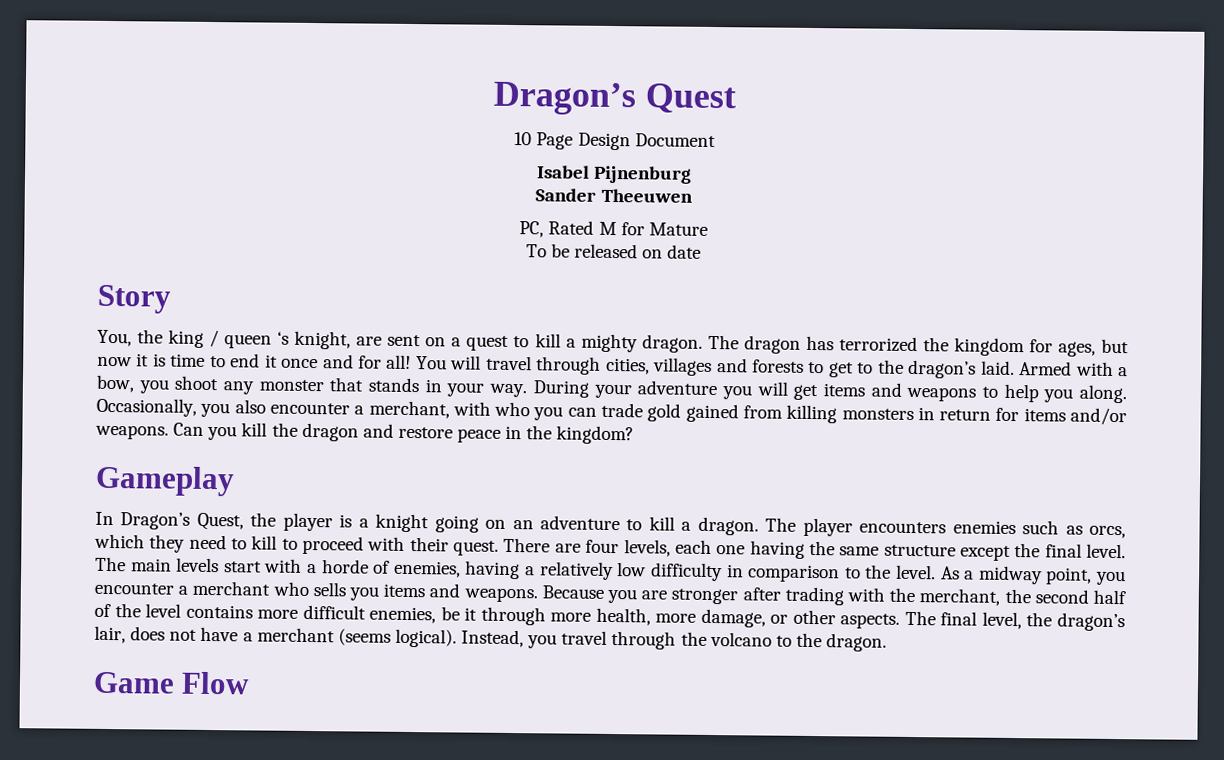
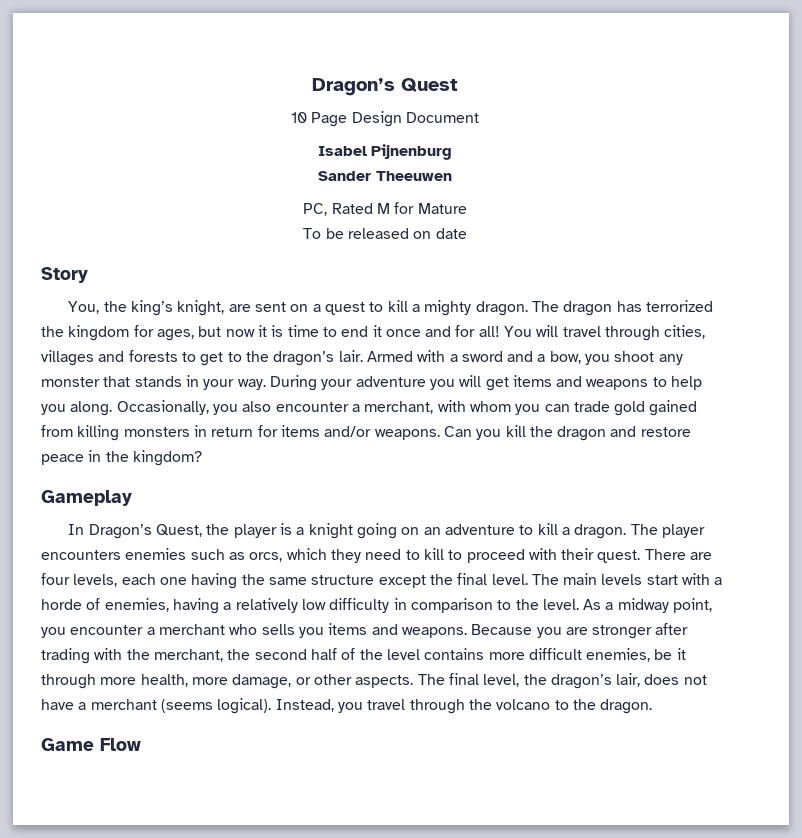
[168,329,290,349] king / queen ‘s -> [131,300,174,316] king’s
[980,360,1015,375] laid. -> [338,350,363,362] lair.
(1129, 372) none -> [461,351,546,362] sword and a
[494,401,531,417] who -> [469,401,511,412] whom

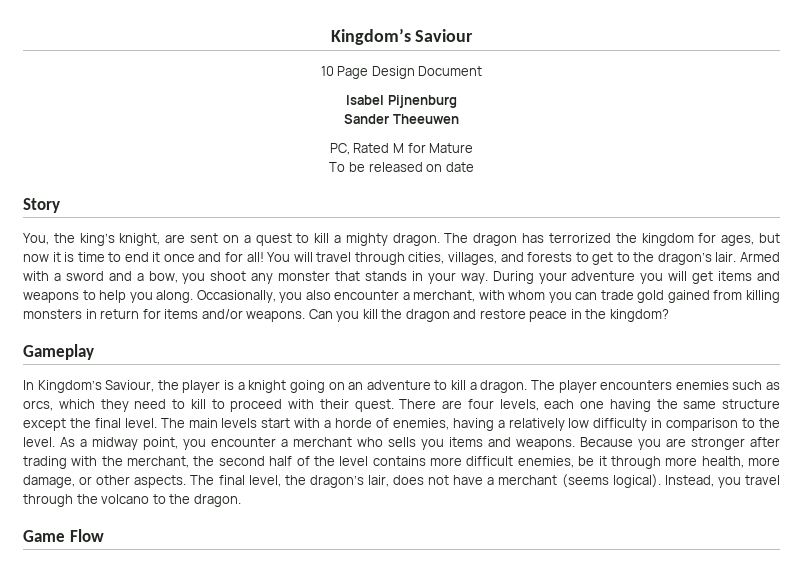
[312,78,458,96] Dragon’s Quest -> [330,28,474,45] Kingdom’s Saviour
[41,350,94,366] villages -> [447,252,497,265] villages,
[88,524,203,539] Dragon’s Quest, -> [37,380,155,393] Kingdom’s Saviour,

